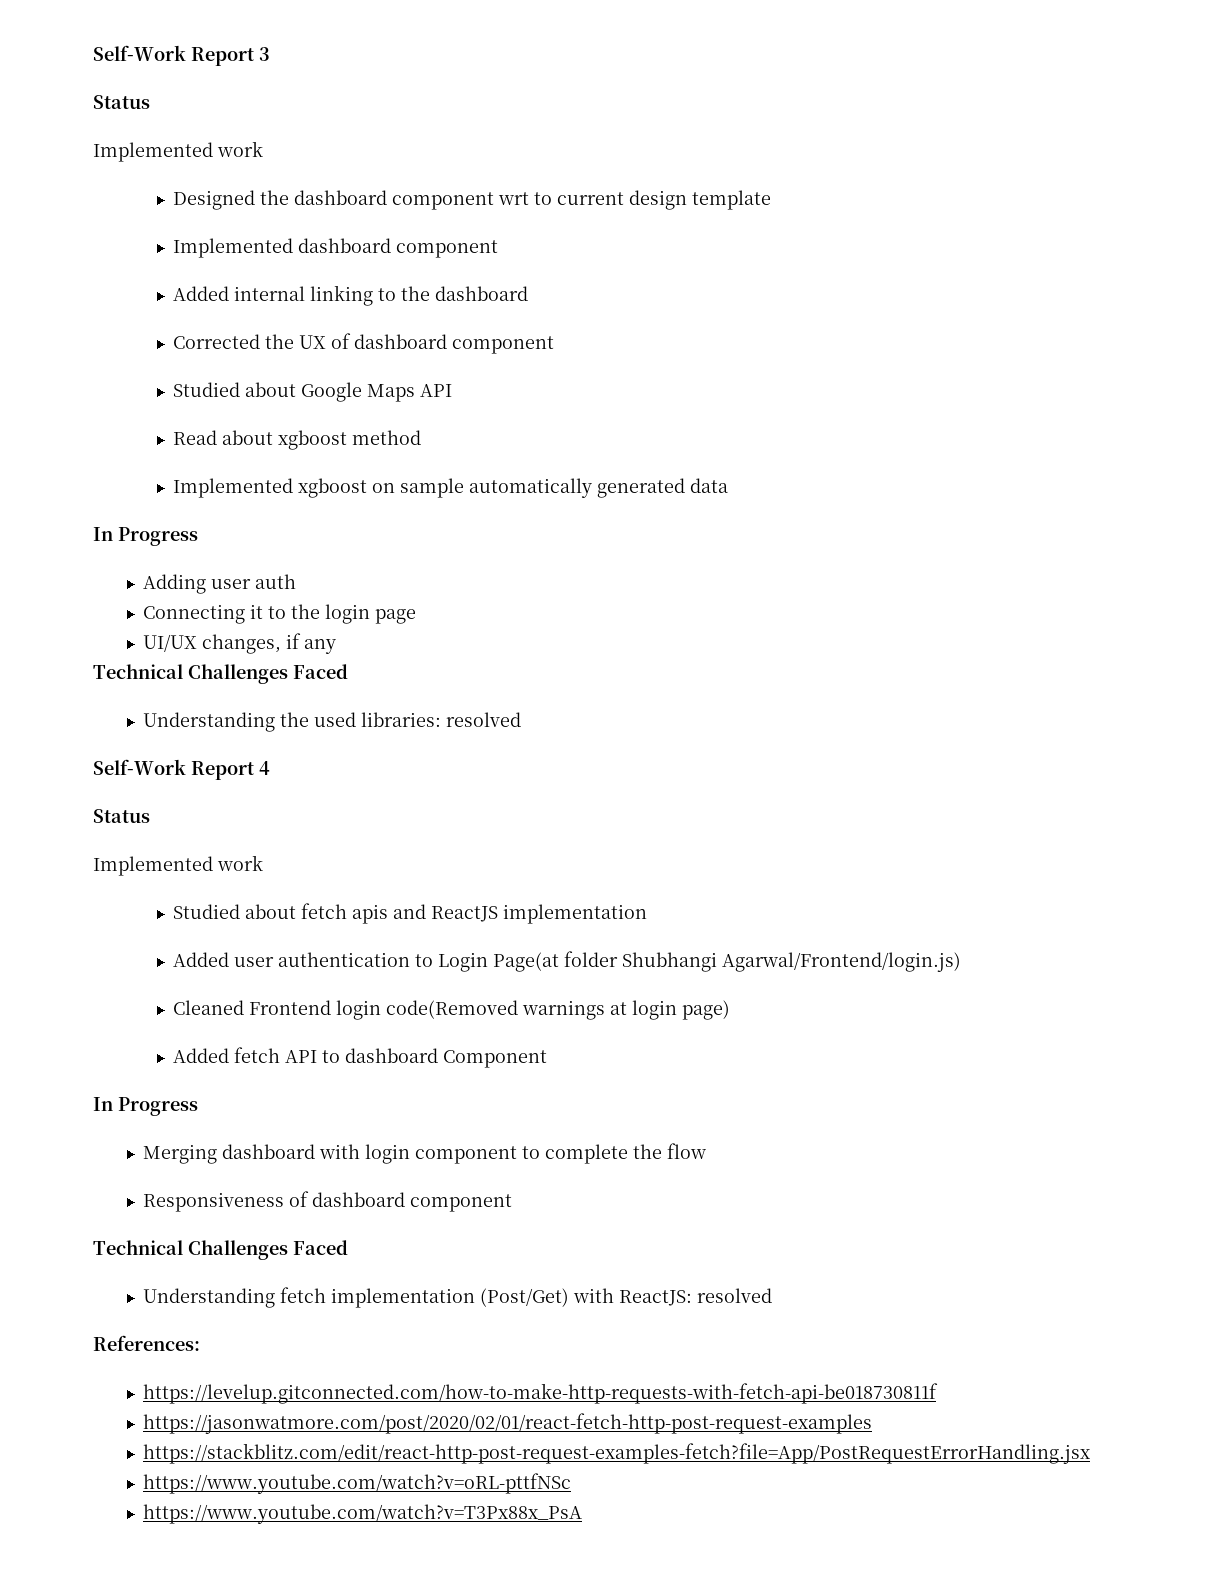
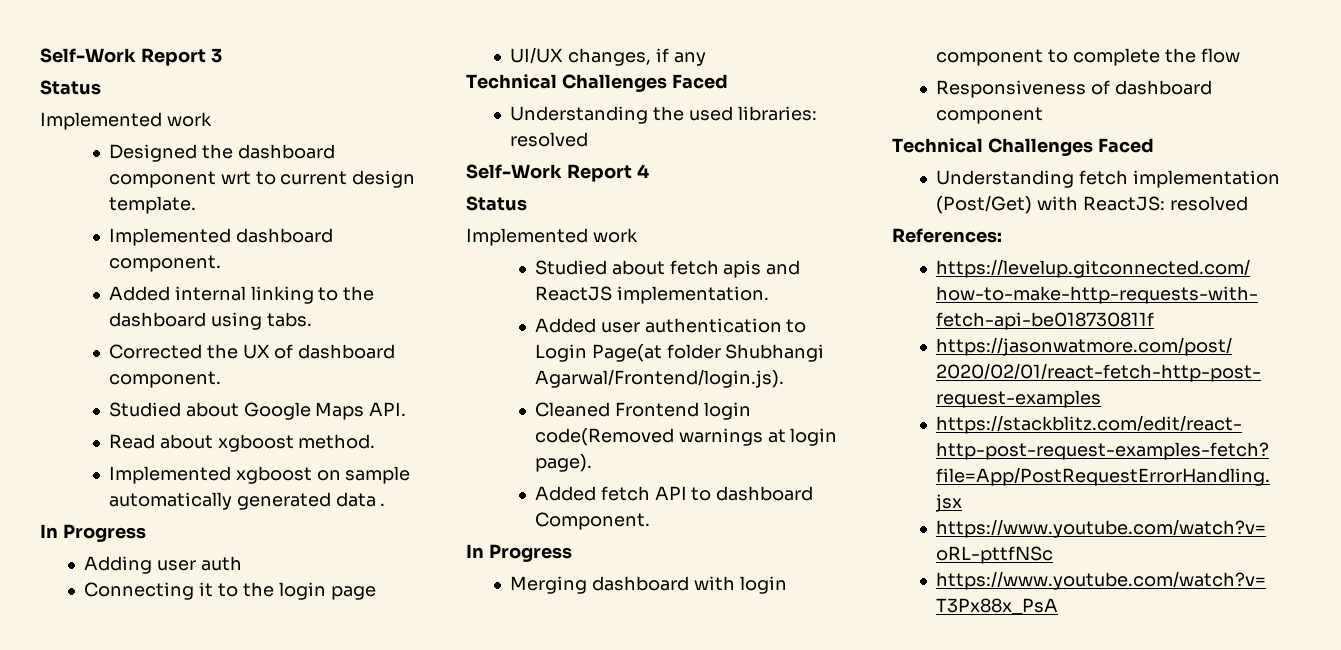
[692,190,772,210] template -> [108,196,196,214] template.
[396,240,499,258] component -> [108,255,221,272] component.
(529, 293) none -> [210,312,312,330] using tabs.
[452,336,555,354] component -> [108,371,221,388] component.
[420,384,453,397] API -> [369,402,407,416] API.
[352,430,422,445] method -> [298,434,376,449] method.
(729, 485) none -> [380,503,386,506] .
[503,904,648,924] implementation -> [616,286,769,304] implementation.
[722,952,962,972] Agarwal/Frontend/login.js) -> [534,369,784,388] Agarwal/Frontend/login.js).
[682,1000,731,1020] page) -> [534,454,592,472] page).
[443,1050,548,1068] Component -> [534,512,650,530] Component.

